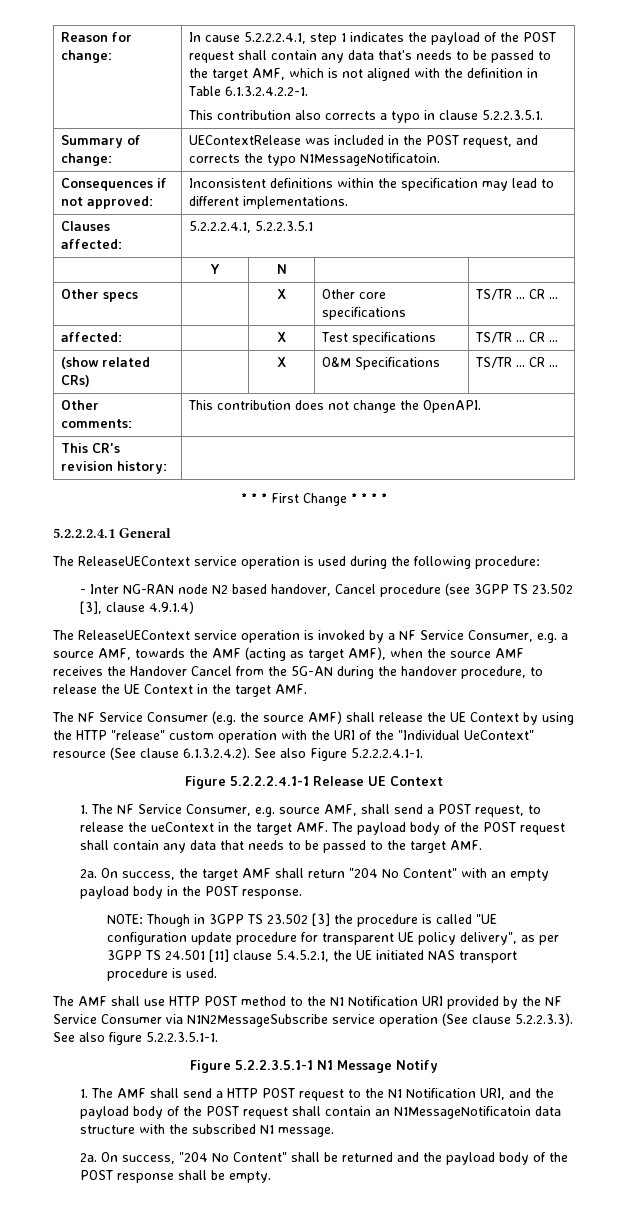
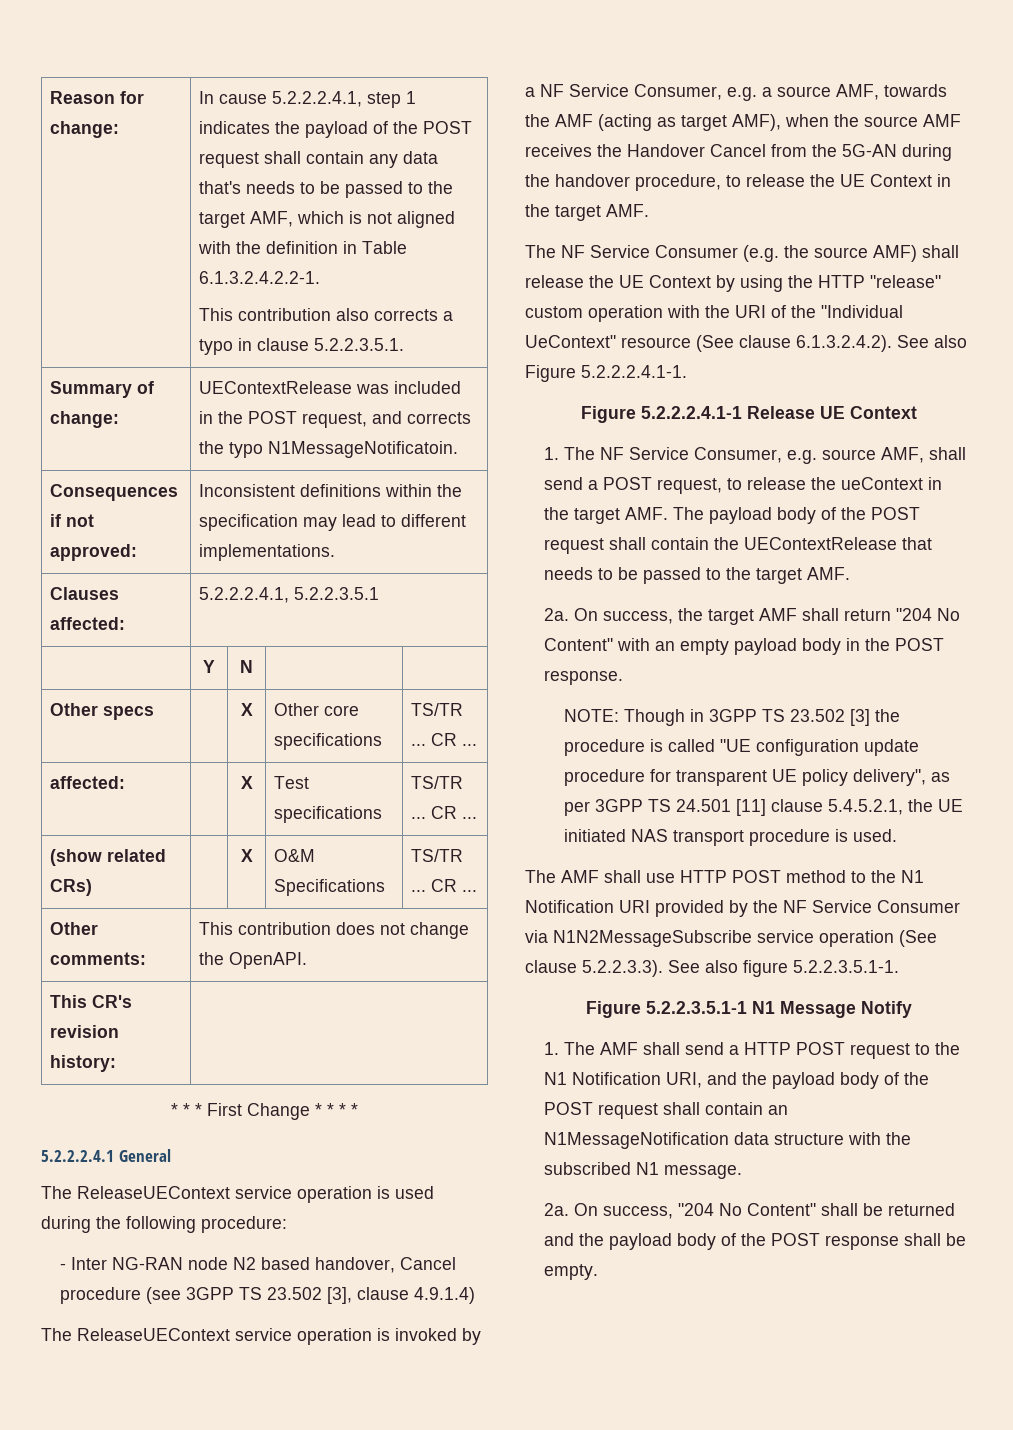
[163,840,217,853] any data -> [714,537,898,550] the UEContextRelease
[394,1106,532,1119] N1MessageNotificatoin -> [544,1132,730,1149] N1MessageNotification

